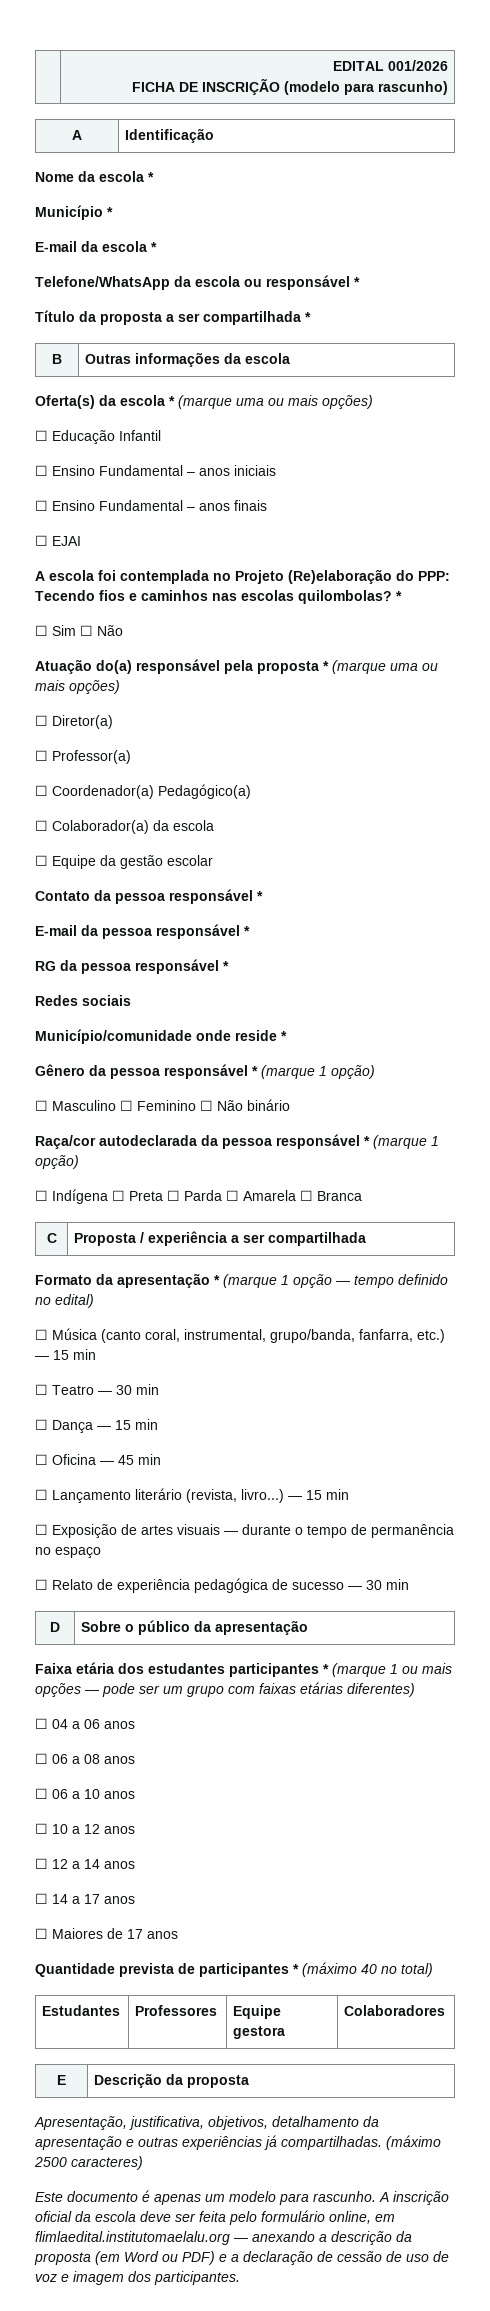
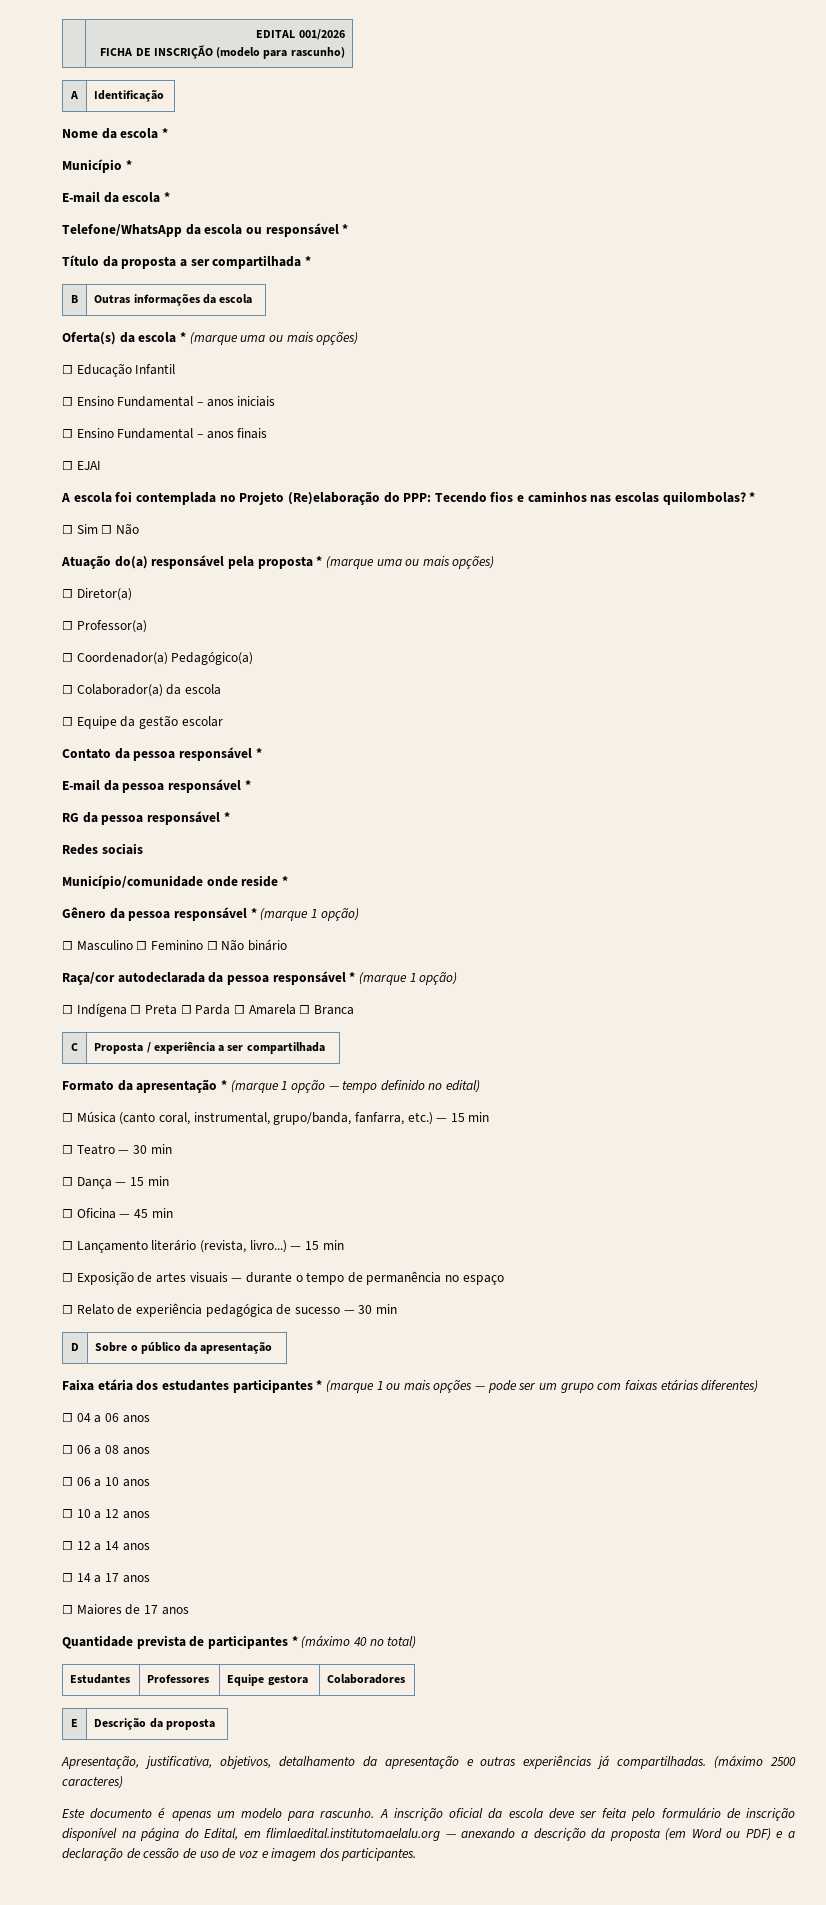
[329,2211,371,2224] online, -> [726,1807,796,1821] [62,1827,239,1841] de inscrição disponível na página do Edital,

